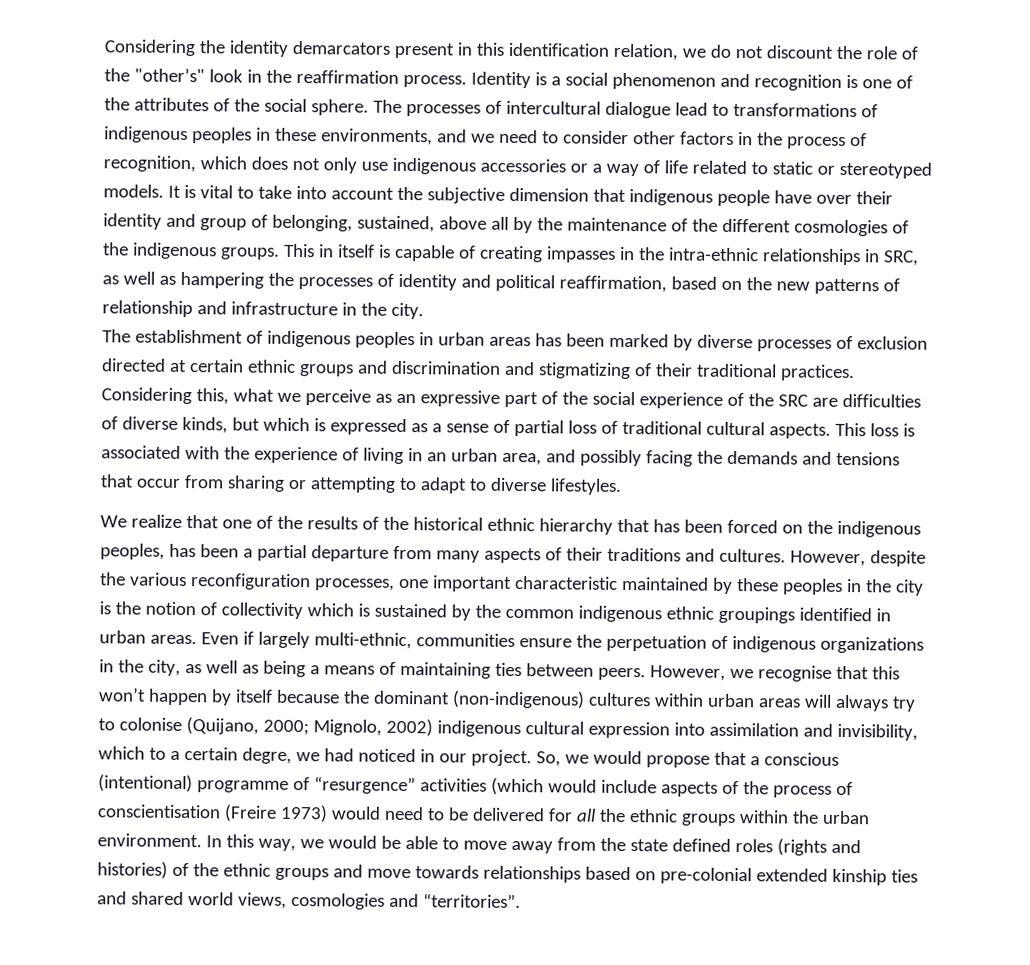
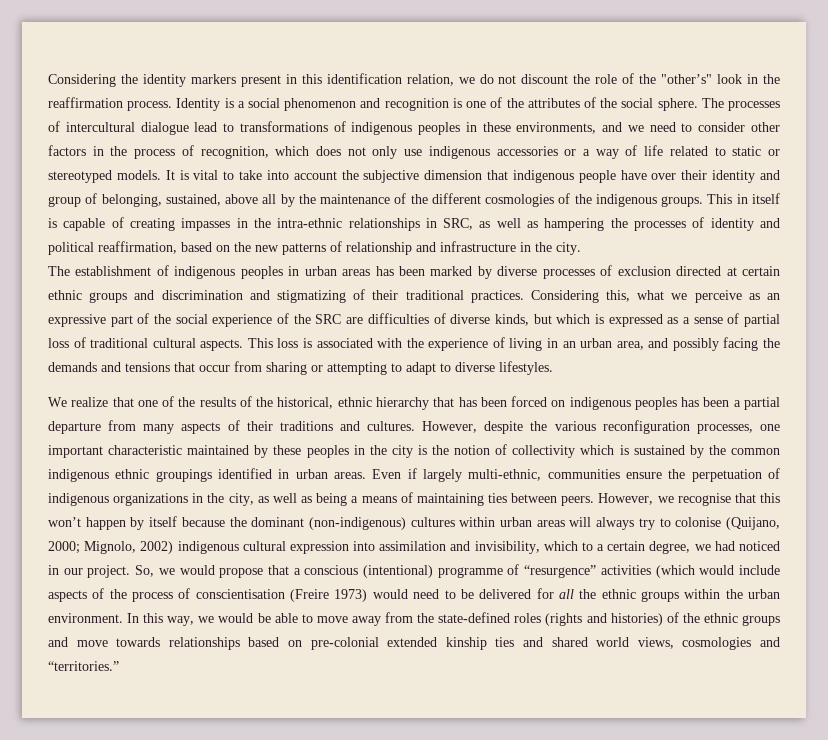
[291,40,390,55] demarcators -> [190,74,236,84] markers
[412,517,483,531] historical -> [277,397,334,409] historical,
[806,520,921,538] [100,543,165,560] the indigenous peoples, -> [569,397,677,410] indigenous peoples
[241,747,292,764] degre, -> [649,541,691,554] degree,
[629,838,731,852] state defined -> [438,612,511,623] state-defined
[422,893,521,909] “territories”. -> [48,661,119,671] “territories.”

